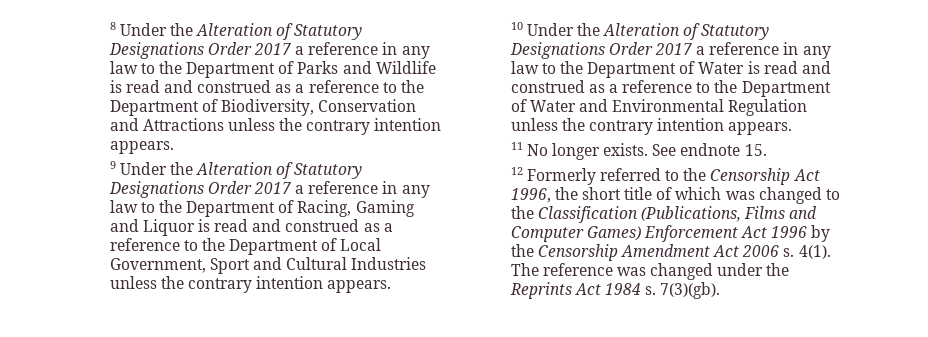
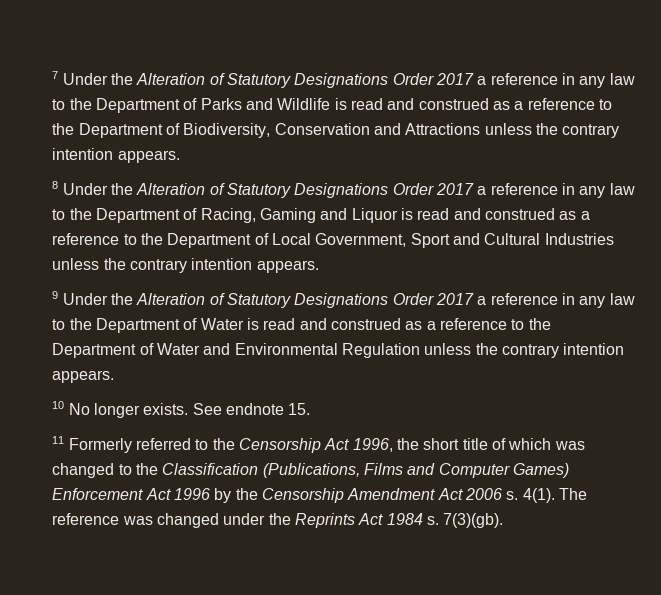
[109,22,116,30] 8 -> [52,71,59,79] 7
[109,161,116,169] 9 -> [52,181,59,189] 8
[510,22,523,30] 10 -> [52,291,59,299] 9
[510,142,523,150] 11 -> [52,401,65,409] 10
[510,167,523,175] 12 -> [52,436,65,444] 11

